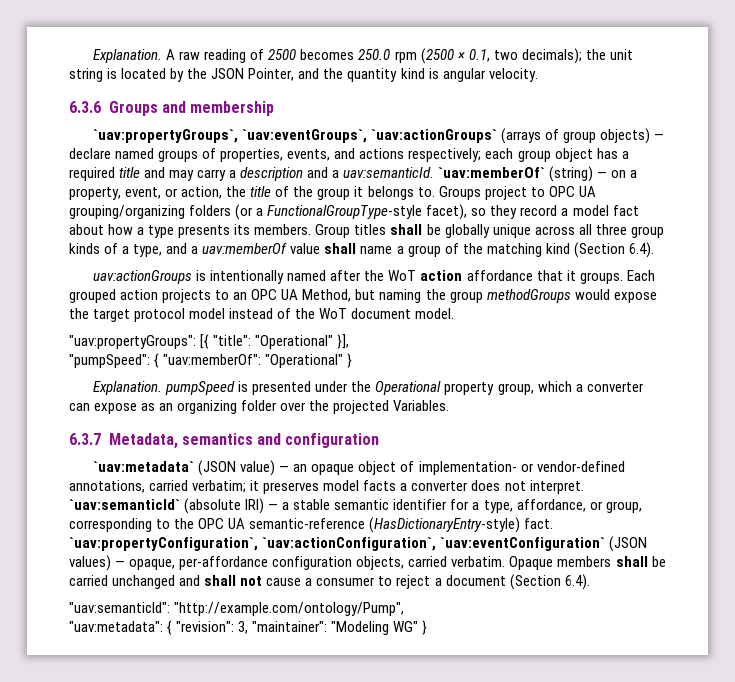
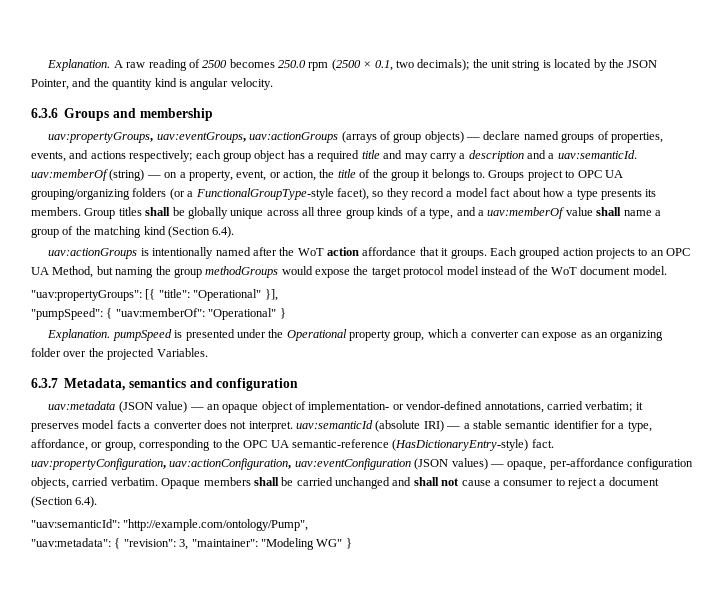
[93,129,498,143] `uav:propertyGroups`, `uav:eventGroups`, `uav:actionGroups` -> [48,132,339,143] uav:propertyGroups, uav:eventGroups, uav:actionGroups
[437,167,545,178] `uav:memberOf` -> [31,169,108,181] uav:memberOf
[93,461,195,472] `uav:metadata` -> [48,401,116,410] uav:metadata
[69,499,180,510] `uav:semanticId` -> [296,420,373,429] uav:semanticId
[69,537,606,551] `uav:propertyConfiguration`, `uav:actionConfiguration`, `uav:eventConfiguration` -> [31,458,411,470] uav:propertyConfiguration, uav:actionConfiguration, uav:eventConfiguration

